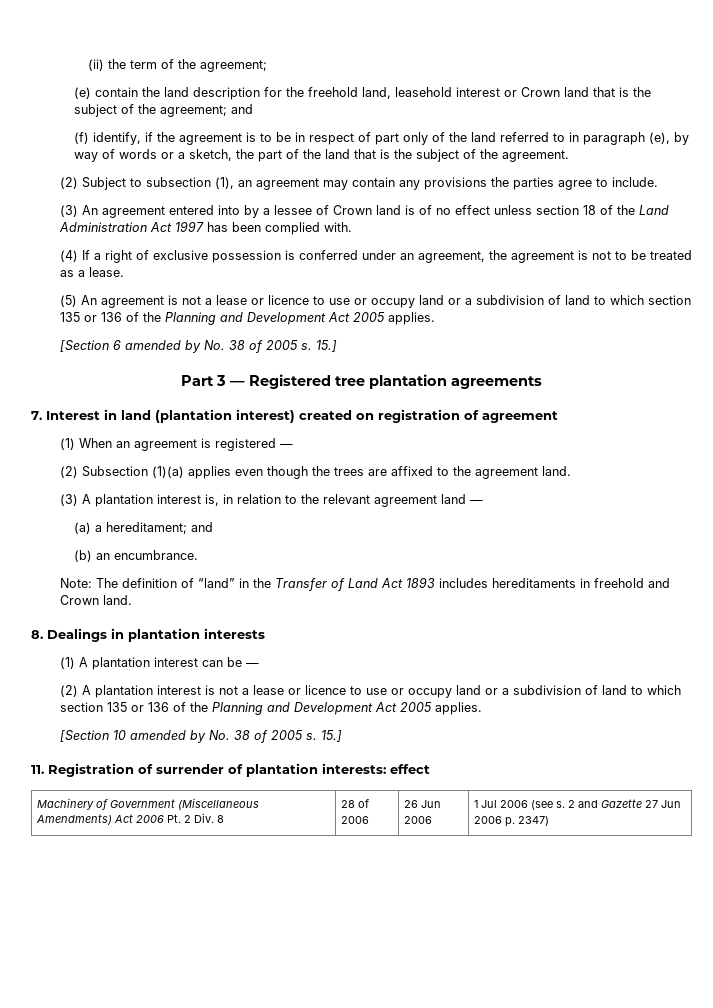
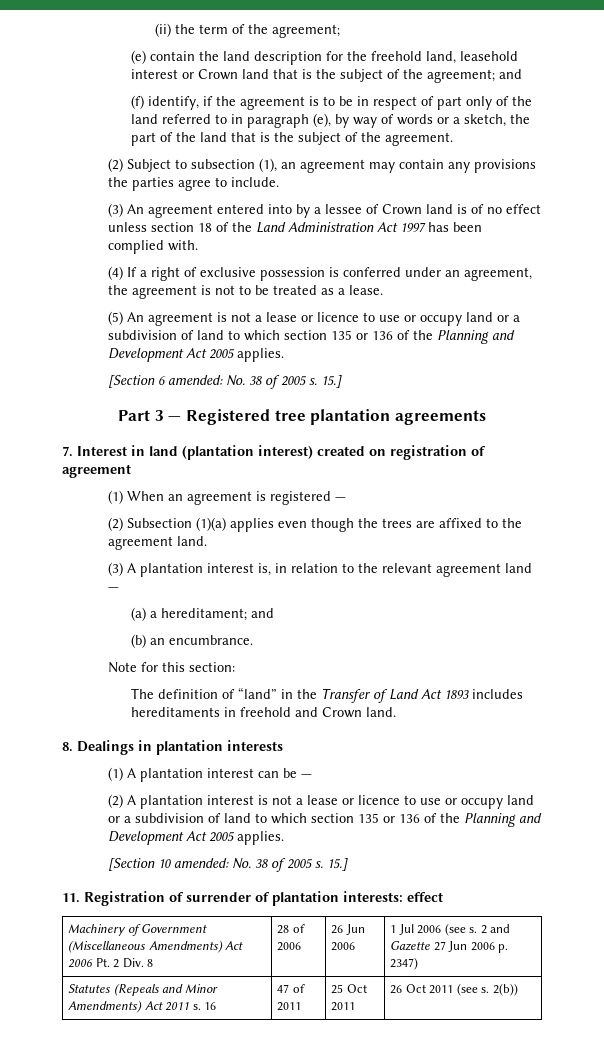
[124,340,201,353] amended by -> [168,375,224,385] amended:
[59,578,92,588] Note: -> [108,662,236,673] Note for this section: //
[129,730,206,743] amended by -> [174,858,230,868] amended:
(550, 821) none -> [68,983,218,996] [68,1000,217,1013] [277,984,305,993] [277,1002,302,1011] [331,984,367,994] [331,1002,356,1011] [390,983,518,996] // Statutes (Repeals and Minor Amendments) Act 2011 s. 16 | 47 of 2011 | 25 Oct 2011 | 26 Oct 2011 (see s. 2(b))

